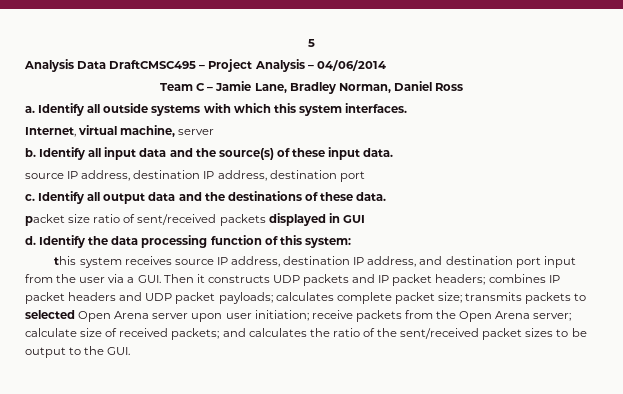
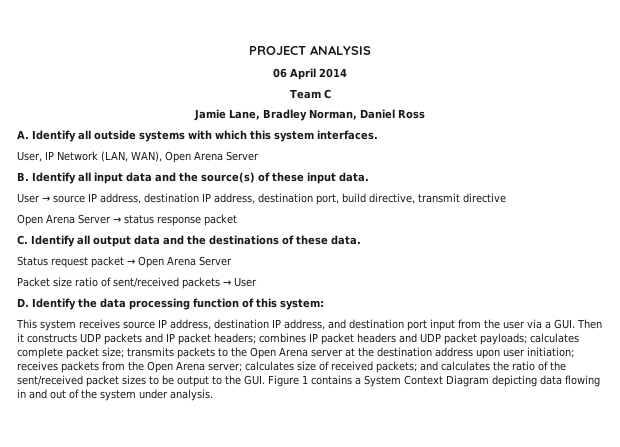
[308,39,315,47] [24,59,386,72] 5 // Analysis Data DraftCMSC495 – Project Analysis – 04/06/2014 -> [249,45,371,55] [273,68,347,80] PROJECT ANALYSIS // 06 April 2014
[207,87,214,91] – -> (331, 94) //
[25,106,35,113] a. -> [17,130,29,139] A.
[25,125,215,137] [25,148,36,157] Internet, virtual machine, server // b. -> [17,151,259,163] [17,172,29,181] User, IP Network (LAN, WAN), Open Arena Server // B.
(394, 152) none -> [17,193,50,203] User →
[339,171,365,182] [25,194,35,201] port // c. -> [316,193,506,205] [17,214,237,226] [17,235,28,245] port, build directive, transmit directive // Open Arena Server → status response packet // C.
[25,214,65,226] packet -> [17,256,232,268] [17,277,50,287] Status request packet → Open Arena Server // Packet
[268,213,365,226] [25,236,36,245] displayed in GUI // d. -> [223,277,257,287] [17,298,29,307] → User // D.
[54,256,77,265] this -> [16,319,37,329] This
[25,310,75,319] selected -> [231,347,247,357] the
(189, 316) none -> [345,347,473,357] at the destination address
[311,310,353,319] receive -> [17,361,58,371] receives
[25,328,77,337] calculate -> [245,361,294,371] calculates
(131, 351) none -> [268,375,600,387] [17,389,213,401] Figure 1 contains a System Context Diagram depicting data flowing in and out of the system under analysis.

